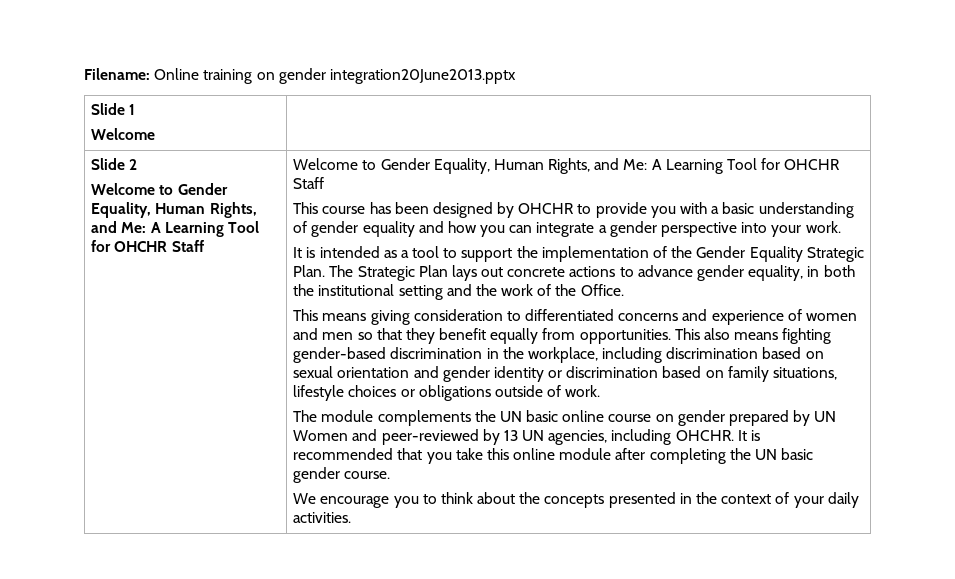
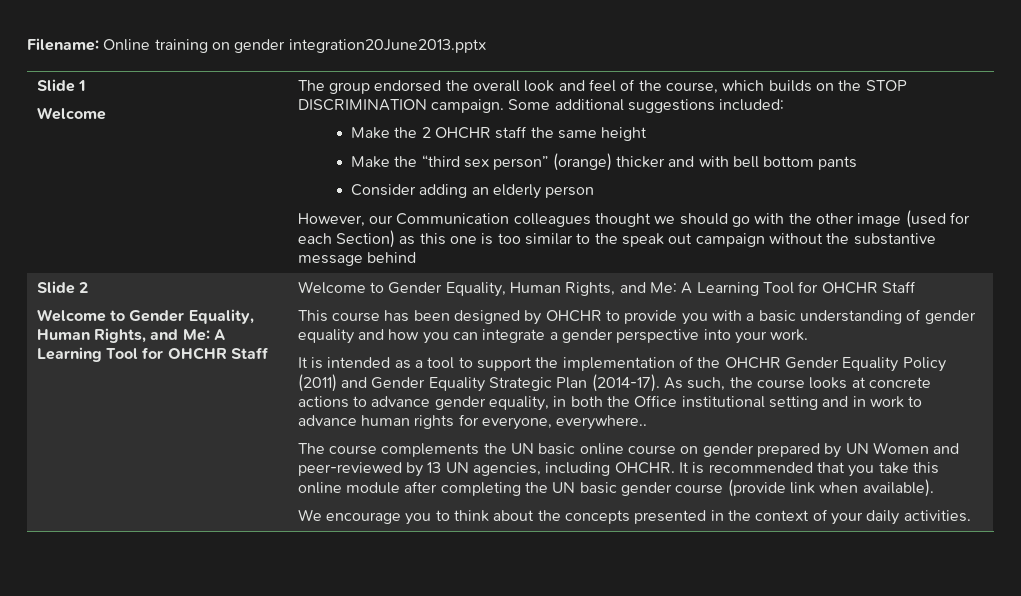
(156, 134) none -> [297,79,907,94] [297,99,785,113] [350,126,648,141] [350,153,858,171] [350,184,595,199] [297,210,970,228] [297,230,936,248] [297,252,417,266] The group endorsed the overall look and feel of the course, which builds on the STOP DISCRIMINATION campaign. Some additional suggestions included: // Make the 2 OHCHR staff the same height // Make the “third sex person” (orange) thicker and with bell bottom pants // Consider adding an elderly person // However, our Communication colleagues thought we should go with the other image (used for each Section) as this one is too similar to the speak out campaign without the substantive message behind
[696,246,864,262] [293,265,504,281] Gender Equality Strategic Plan. The Strategic Plan lays out -> [724,357,946,372] [297,374,866,392] OHCHR Gender Equality Policy (2011) and Gender Equality Strategic Plan (2014-17). As such, the course looks at
(315, 290) none -> [634,395,678,407] Office
[475,284,624,296] [293,309,857,325] [293,328,832,344] [293,347,824,363] [293,366,837,382] [293,385,601,401] [293,410,374,422] the work of the Office. // This means giving consideration to differentiated concerns and experience of women and men so that they benefit equally from opportunities. This also means fighting gender-based discrimination in the workplace, including discrimination based on sexual orientation and gender identity or discrimination based on family situations, lifestyle choices or obligations outside of work. // The module -> [852,396,923,408] [297,414,648,430] [297,443,378,455] in work to advance human rights for everyone, everywhere.. // The course
[344,471,391,479] course. -> [675,479,934,497] course (provide link when available).

